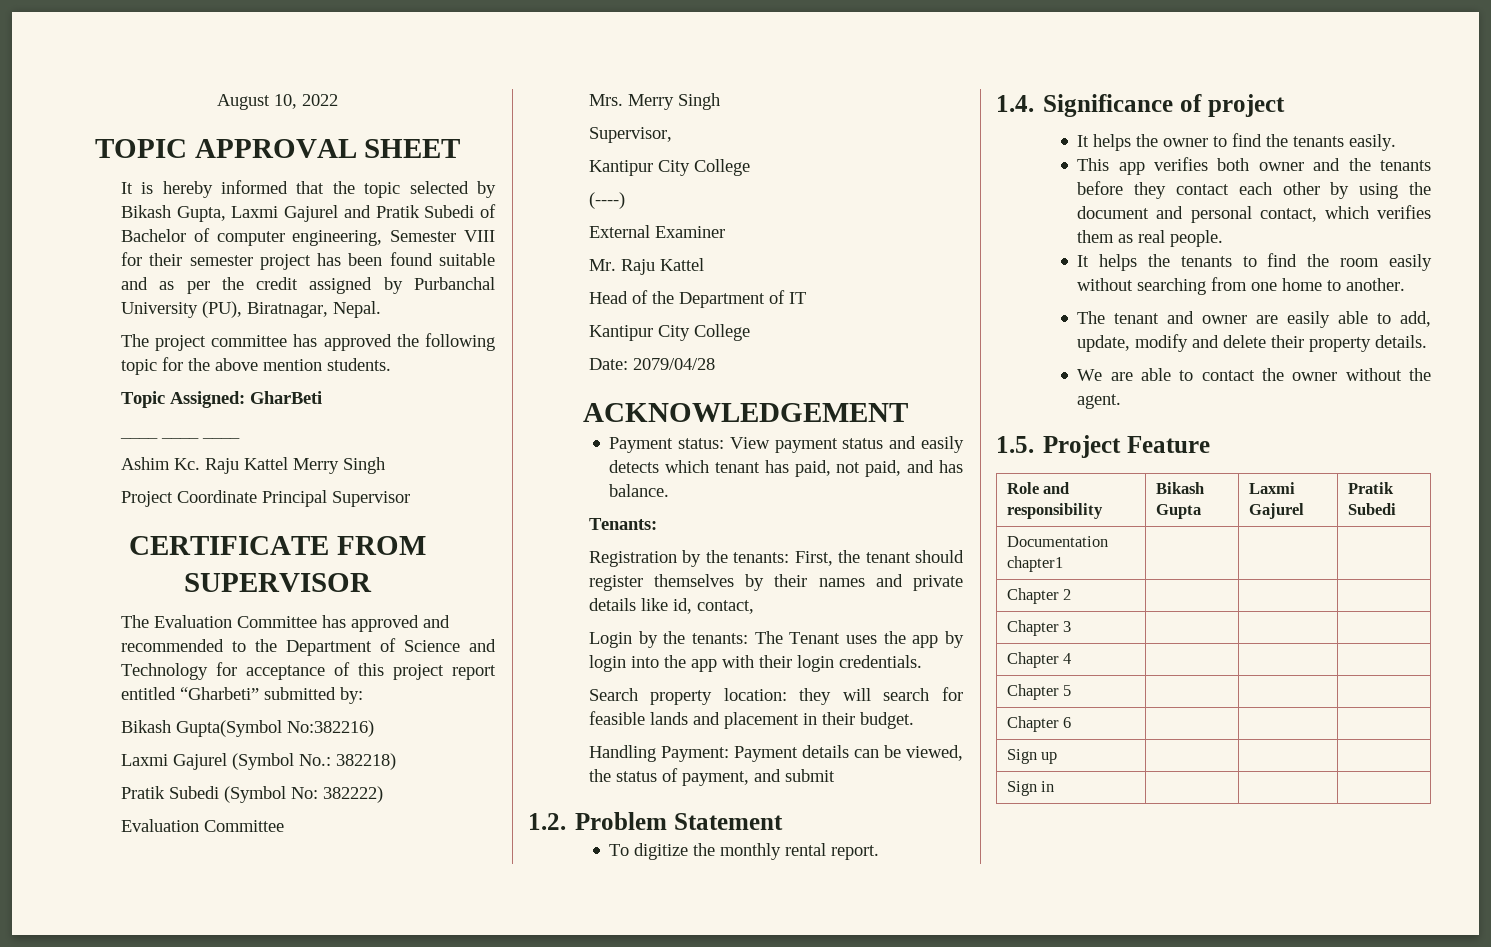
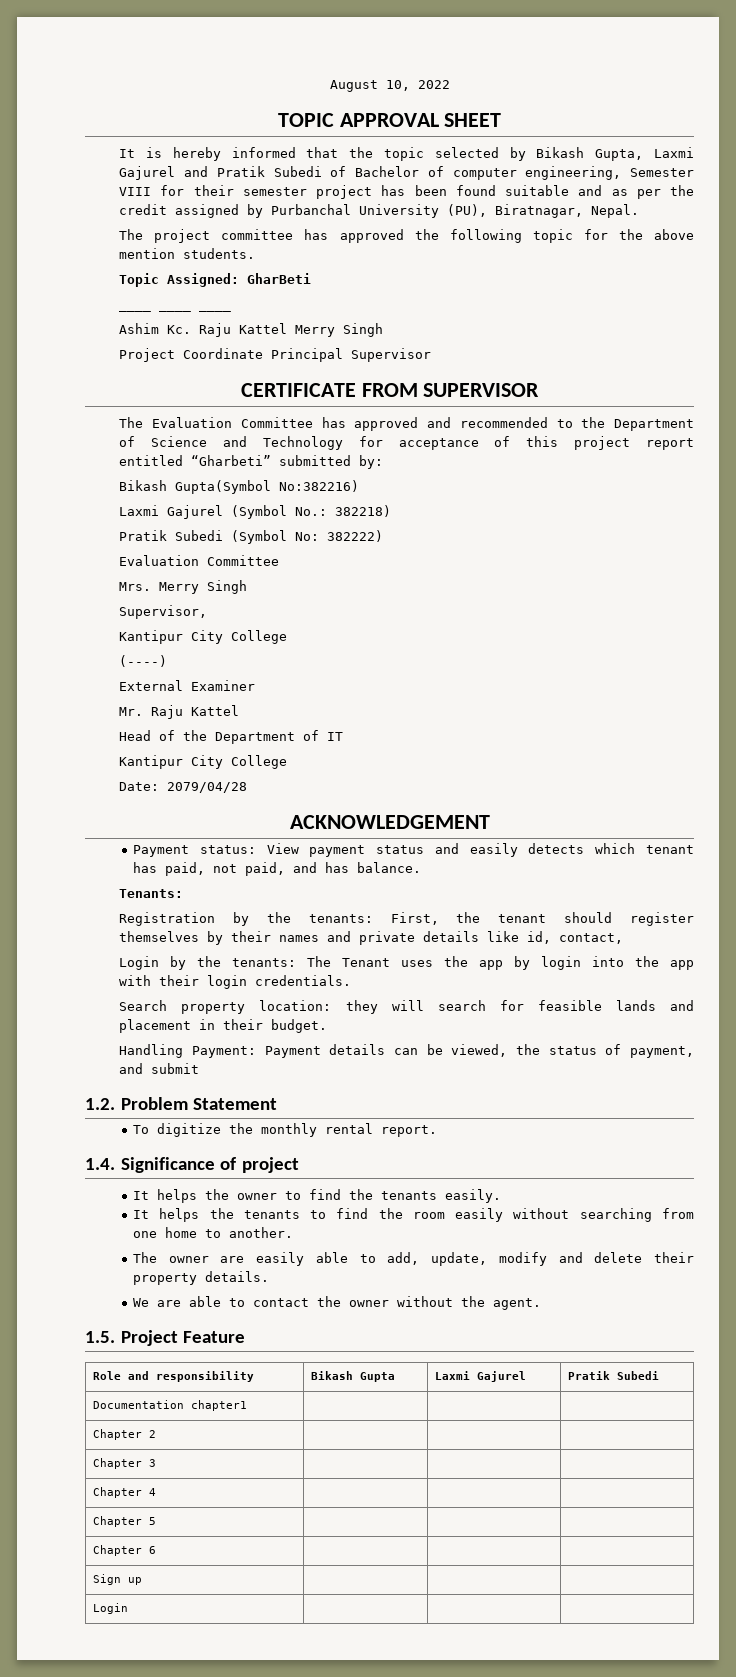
[1077,157,1431,175] [1077,181,1431,199] [1077,205,1431,223] [1077,230,1224,247] // This app verifies both owner and the tenants before they contact each other by using the document and personal contact, which verifies them as real people. -> (502, 1196) none
[1114,311,1195,324] tenant and -> (158, 1257) none
[1006,781,1055,796] Sign in -> [92,1603,128,1614] Login

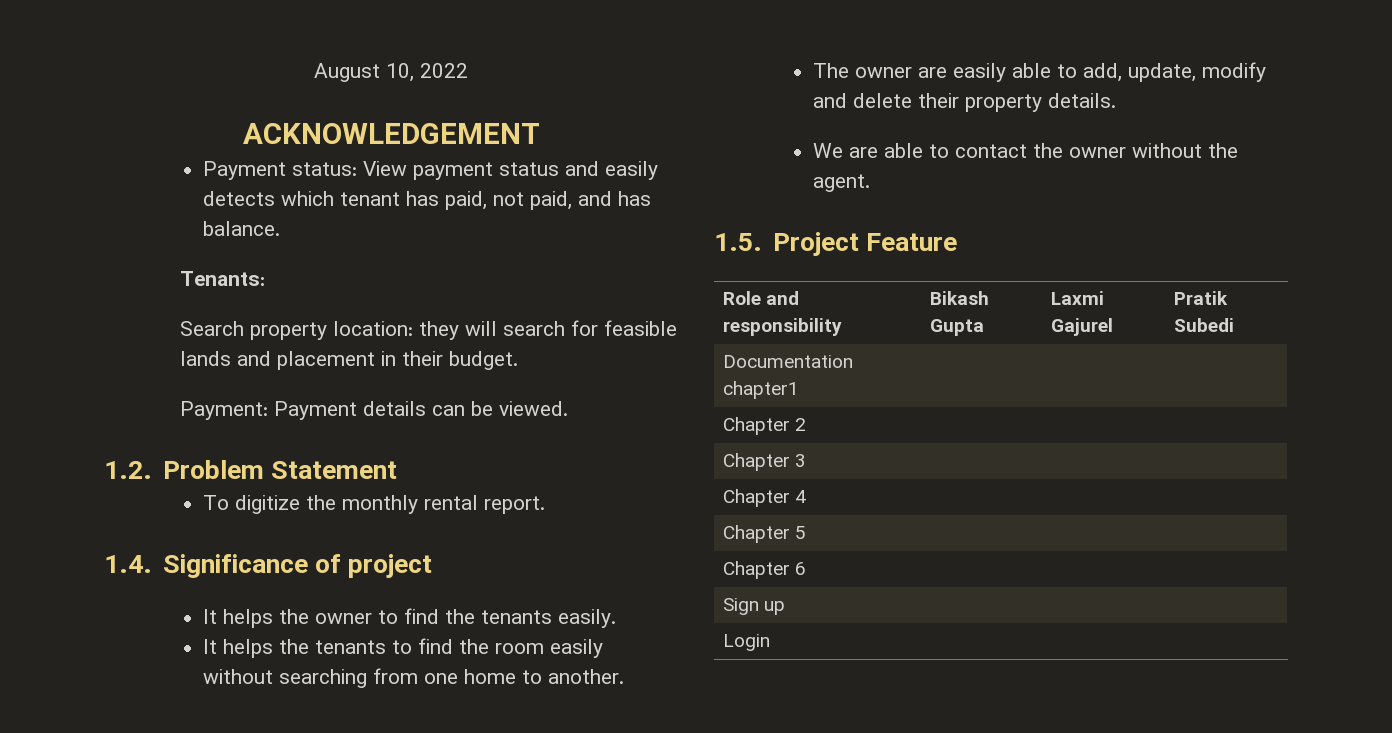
[277,113,502,127] [119,147,695,161] [119,166,694,180] [119,185,695,199] [119,204,640,218] [119,229,694,243] [119,248,256,259] [119,273,312,287] [119,309,232,312] [119,323,384,337] [119,348,432,362] [240,383,540,397] [119,417,694,431] [119,436,695,450] [119,455,384,469] [119,480,360,494] [119,505,392,519] [119,530,384,544] [119,555,280,566] [119,580,248,594] [119,605,208,619] [119,630,288,644] [119,655,168,667] [119,680,256,691] [119,705,240,719] [119,730,344,744] [119,755,288,769] [119,782,248,793] // TOPIC APPROVAL SHEET // It is hereby informed that the topic selected by Bikash Gupta, Laxmi Gajurel and Pratik Subedi of Bachelor of computer engineering, Semester VIII for their semester project has been found suitable and as per the credit assigned by Purbanchal University (PU), Biratnagar, Nepal. // The project committee has approved the following topic for the above mention students. // Topic Assigned: GharBeti // ____ ____ ____ // Ashim Kc. Raju Kattel Merry Singh // Project Coordinate Principal Supervisor // CERTIFICATE FROM SUPERVISOR // The Evaluation Committee has approved and recommended to the Department of Science and Technology for acceptance of this project report entitled “Gharbeti” submitted by: // Bikash Gupta(Symbol No:382216) // Laxmi Gajurel (Symbol No.: 382218) // Pratik Subedi (Symbol No: 382222) // Evaluation Committee // Mrs. Merry Singh // Supervisor, // Kantipur City College // (----) // External Examiner // Mr. Raju Kattel // Head of the Department of IT // Kantipur City College // Date: 2079/04/28 -> (468, 70) none
[119,912,694,926] [119,931,624,945] [119,956,695,970] [119,975,352,989] // Registration by the tenants: First, the tenant should register themselves by their names and private details like id, contact, // Login by the tenants: The Tenant uses the app by login into the app with their login credentials. -> (266, 278) none
[119,1044,184,1058] Handling -> (519, 360) none
[451,1044,694,1058] [119,1063,200,1074] viewed, the status of payment, and submit -> [499,401,569,416] viewed.

